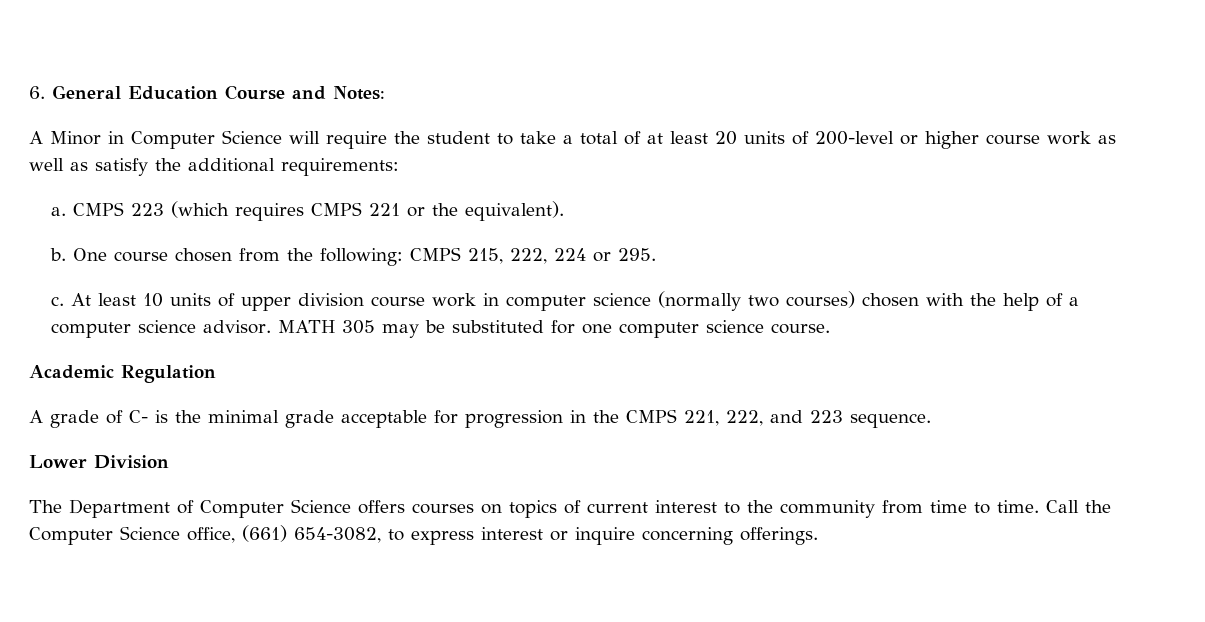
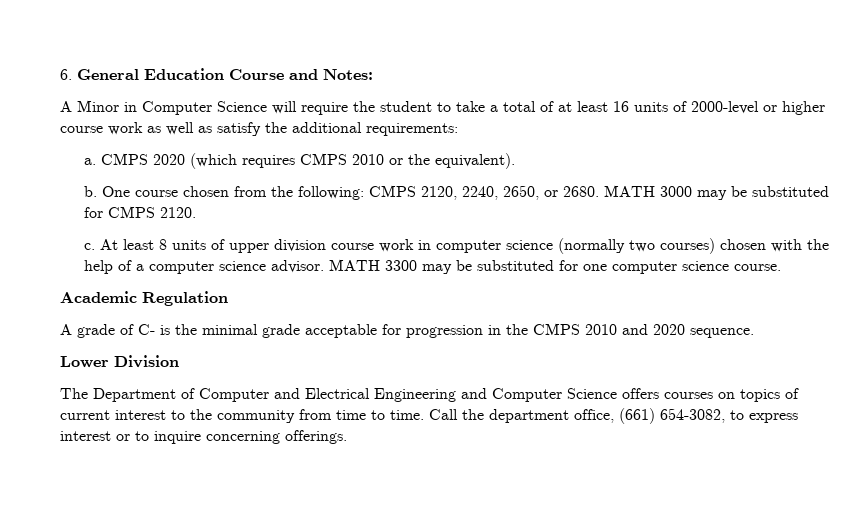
[715,131,894,145] 20 units of 200-level -> [613,101,759,114] 16 units of 2000-level
[130,203,164,216] 223 -> [153,154,186,165] 2020
[368,203,400,216] 221 -> [352,154,385,165] 2010
[467,248,656,264] 215, 222, 224 or 295. -> [421,185,830,200] [84,206,197,218] 2120, 2240, 2650, or 2680. MATH 3000 may be substituted for CMPS 2120.
[142,293,163,307] 10 -> [159,239,168,250] 8
[342,320,376,334] 305 -> [385,260,418,271] 3300
[684,410,843,426] 221, 222, and 223 -> [585,324,685,335] 2010 and 2020
(284, 509) none -> [274,388,562,402] and Electrical Engineering and Computer
[29,526,180,545] Computer Science -> [489,409,569,423] department
(568, 536) none -> [135,431,149,441] to

